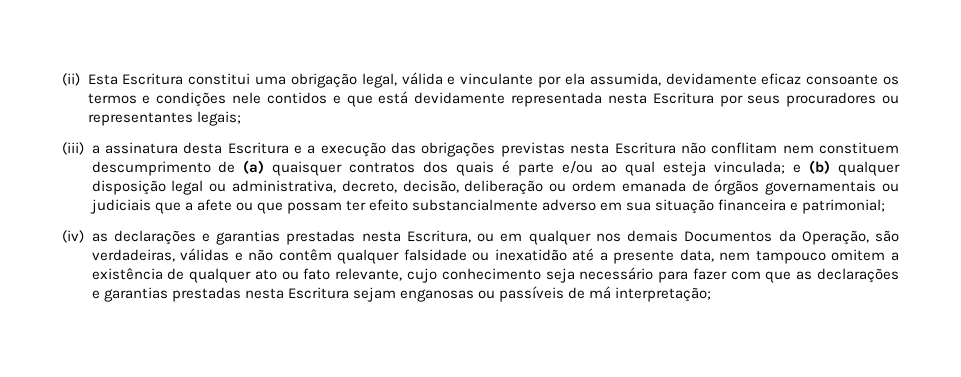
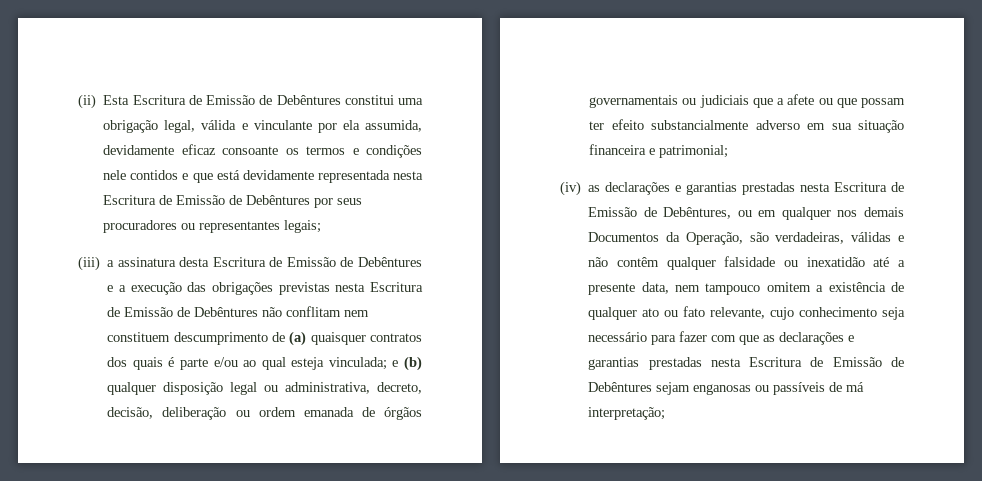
(184, 79) none -> [188,95,341,105] de Emissão de Debêntures
(714, 98) none -> [159,195,311,205] de Emissão de Debêntures
(289, 148) none -> [269,257,422,267] de Emissão de Debêntures
(676, 148) none -> [107,307,259,317] de Emissão de Debêntures
[406,230,471,243] Escritura, -> [834,182,904,192] [588,207,732,219] Escritura de Emissão de Debêntures,
(349, 293) none -> [810,357,904,367] [588,382,653,392] de Emissão de Debêntures

